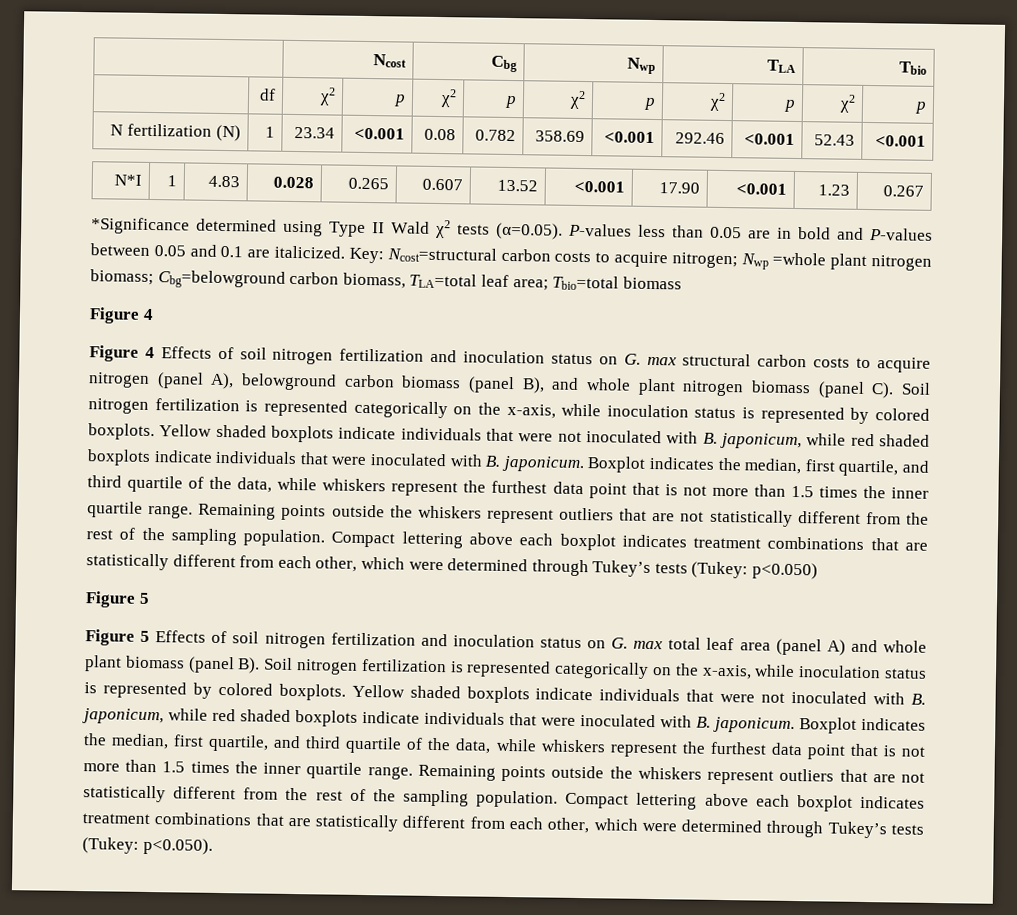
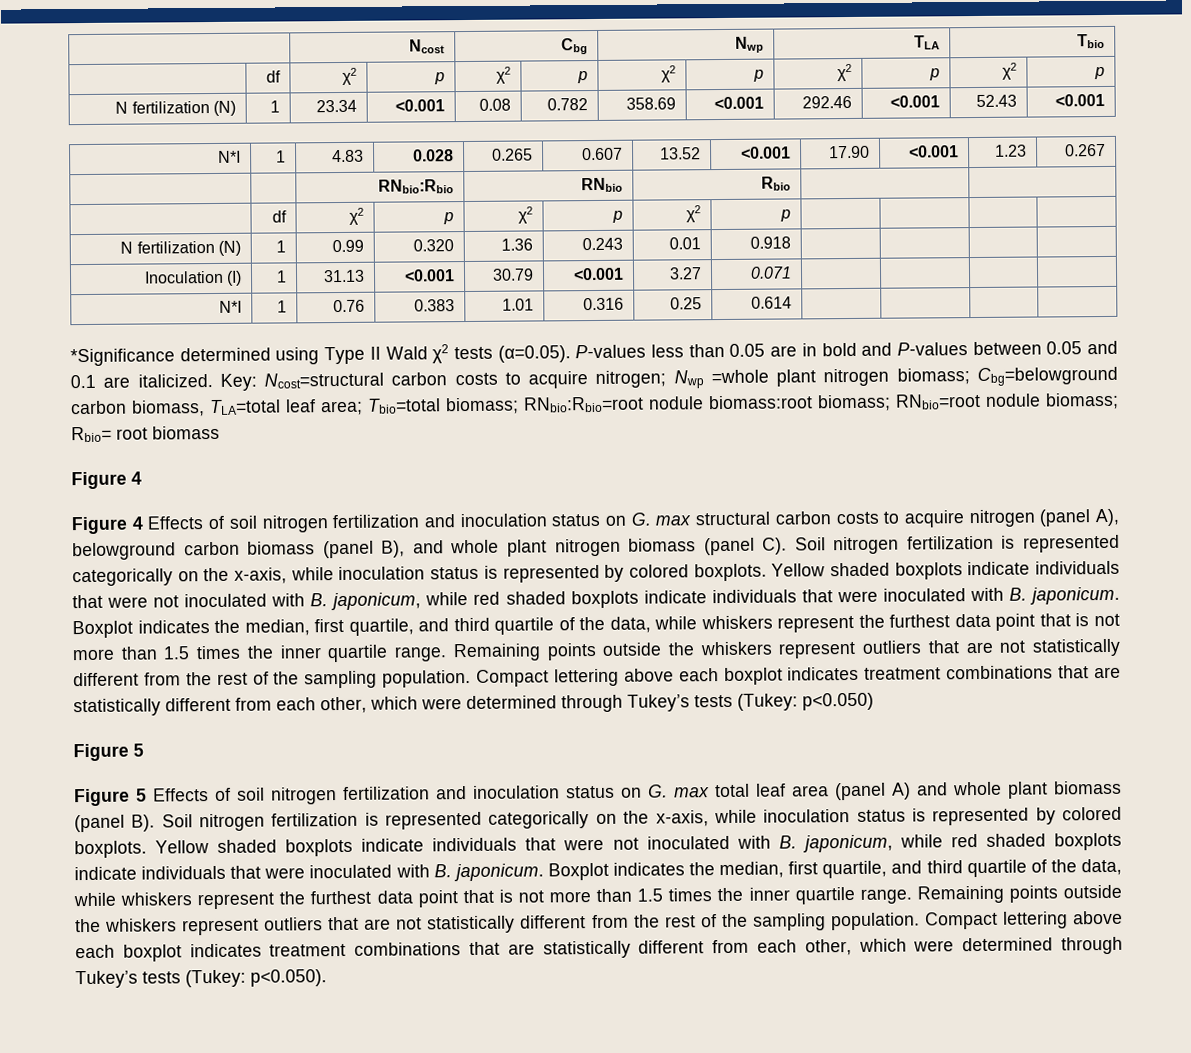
(924, 191) none -> [377,179,454,194] [580,177,623,193] [760,176,791,191] [271,210,287,223] [348,207,364,225] [442,212,454,225] [517,206,533,224] [611,210,623,223] [685,205,701,223] [779,209,791,222] [120,240,241,256] [275,240,286,253] [331,239,364,253] [412,239,454,252] [500,238,533,251] [581,237,623,251] [668,237,701,250] [749,236,791,249] [143,270,242,286] [275,270,287,283] [322,269,365,283] [403,269,455,282] [491,268,534,281] [572,267,624,281] [668,267,702,280] [749,266,792,279] [218,300,242,313] [276,300,287,313] [332,299,365,313] [413,299,455,312] [501,298,534,311] [582,297,624,311] [669,297,702,310] [750,296,792,309] // | | RNbio:Rbio | RNbio | Rbio | | // | df | χ2 | p | χ2 | p | χ2 | p | | | | // N fertilization (N) | 1 | 0.99 | 0.320 | 1.36 | 0.243 | 0.01 | 0.918 | | | | // Inoculation (I) | 1 | 31.13 | <0.001 | 30.79 | <0.001 | 3.27 | 0.071 | | | | // N*I | 1 | 0.76 | 0.383 | 1.01 | 0.316 | 0.25 | 0.614 | | | |
(620, 283) none -> [445,392,1119,415] [71,426,148,443] biomass; RNbio:Rbio=root nodule biomass:root biomass; RNbio=root nodule biomass; Rbio= root

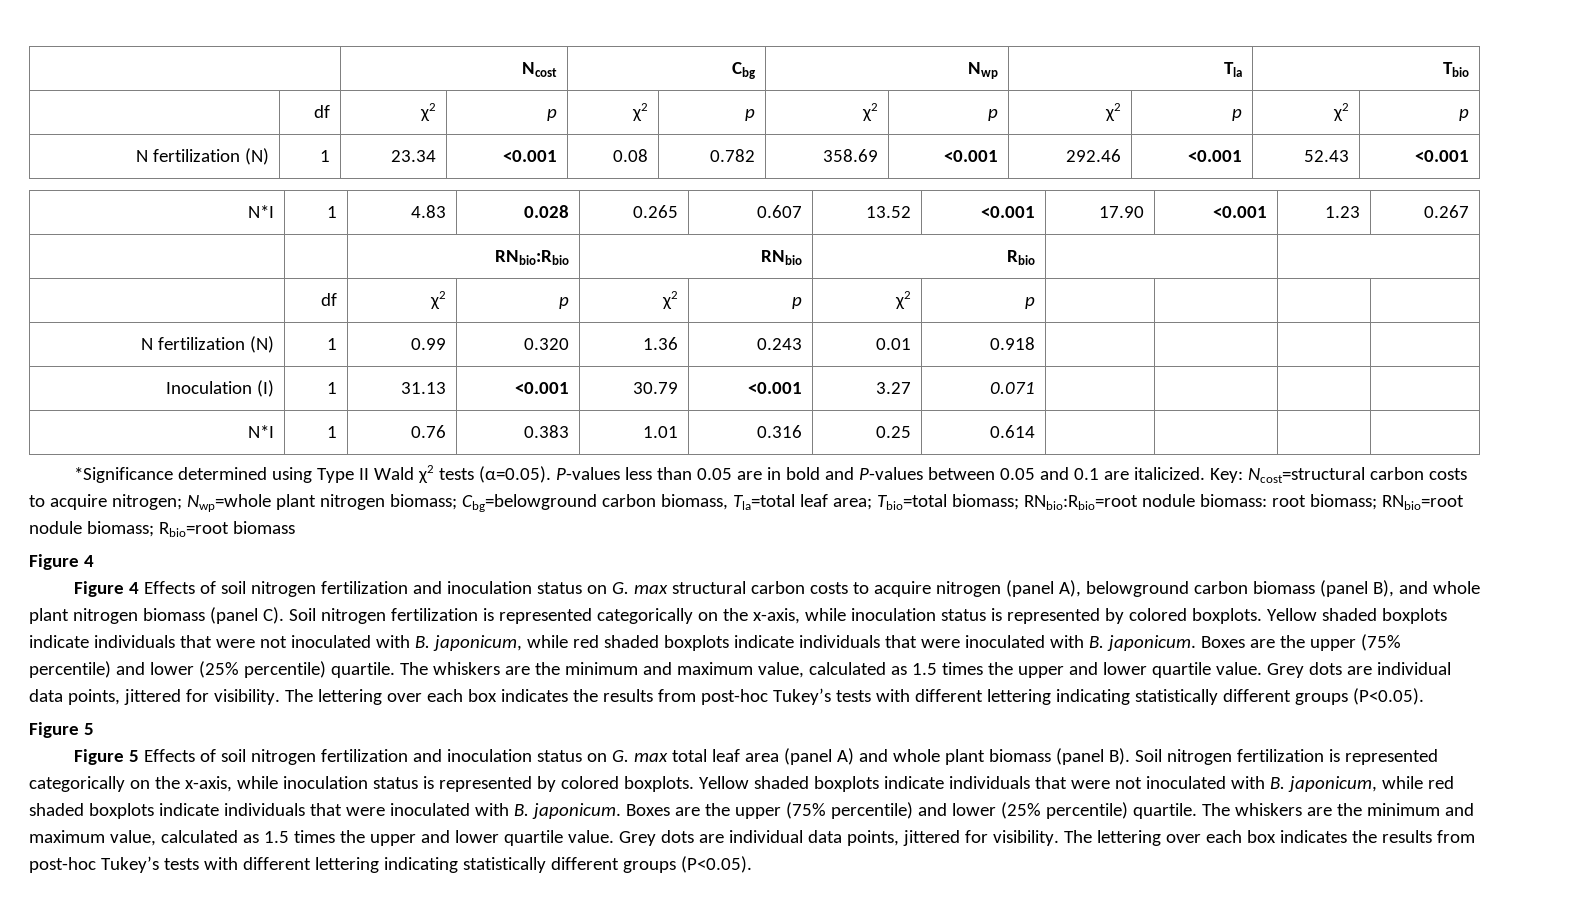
[913,35,940,50] TLA -> [1224,62,1243,77] Tla
[673,369,769,389] Nwp =whole -> [186,494,271,512] Nwp=whole
[209,399,281,416] TLA=total -> [732,494,795,510] Tla=total
[708,395,813,410] biomass:root -> [1199,494,1306,507] biomass: root
[71,426,148,443] Rbio= root -> [158,522,229,537] Rbio=root
[72,613,1120,639] [72,638,1121,663] [73,665,1121,689] [73,692,874,717] Boxplot indicates the median, first quartile, and third quartile of the data, while whiskers represent the furthest data point that is not more than 1.5 times the inner quartile range. Remaining points outside the whiskers represent outliers that are not statistically different from the rest of the sampling population. Compact lettering above each boxplot indicates treatment combinations that are statistically different from each other, which were determined through Tukey’s tests (Tukey: p<0.050) -> [1200,634,1401,651] [29,661,1451,678] [29,688,1424,705] Boxes are the upper (75% percentile) and lower (25% percentile) quartile. The whiskers are the minimum and maximum value, calculated as 1.5 times the upper and lower quartile value. Grey dots are individual data points, jittered for visibility. The lettering over each box indicates the results from post-hoc Tukey’s tests with different lettering indicating statistically different groups (P<0.05).
[547,858,1122,881] [73,884,1123,910] [75,910,1123,936] [75,936,1123,962] [75,969,327,989] Boxplot indicates the median, first quartile, and third quartile of the data, while whiskers represent the furthest data point that is not more than 1.5 times the inner quartile range. Remaining points outside the whiskers represent outliers that are not statistically different from the rest of the sampling population. Compact lettering above each boxplot indicates treatment combinations that are statistically different from each other, which were determined through Tukey’s tests (Tukey: p<0.050). -> [625,802,1474,819] [29,830,1475,846] [29,856,752,873] Boxes are the upper (75% percentile) and lower (25% percentile) quartile. The whiskers are the minimum and maximum value, calculated as 1.5 times the upper and lower quartile value. Grey dots are individual data points, jittered for visibility. The lettering over each box indicates the results from post-hoc Tukey’s tests with different lettering indicating statistically different groups (P<0.05).

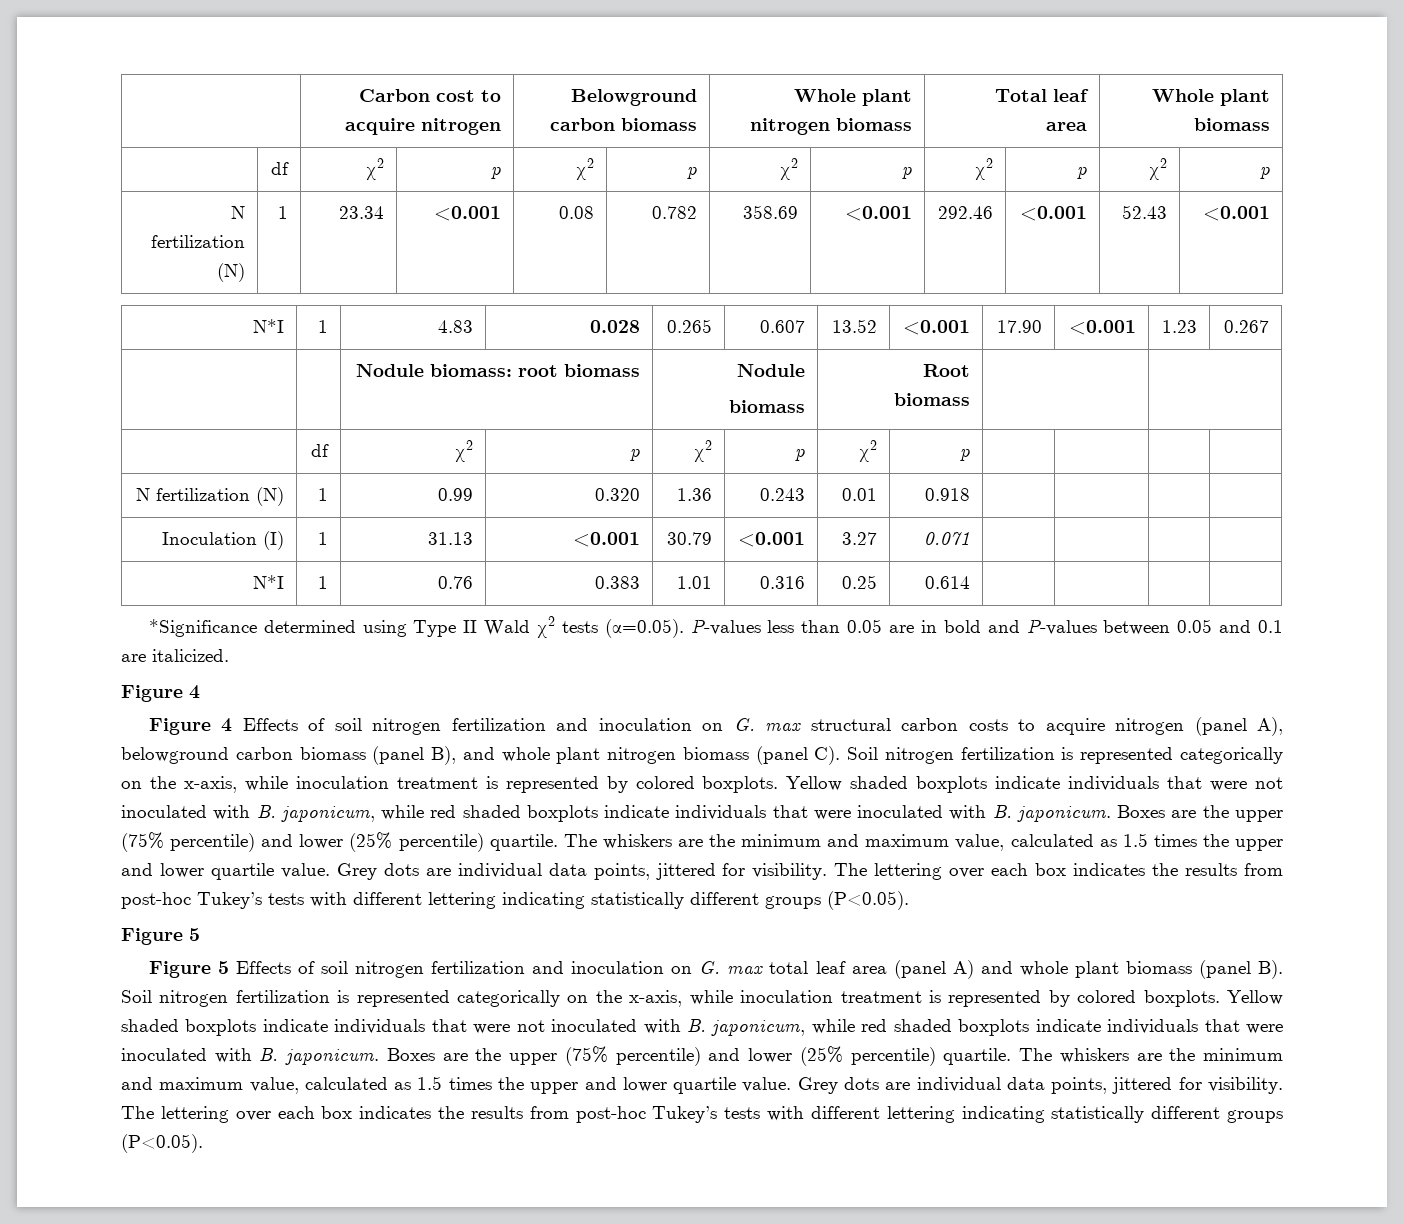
[522,62,558,77] [732,62,757,79] [968,62,999,79] [1224,62,1243,77] [1443,62,1470,77] | Ncost | Cbg | Nwp | Tla | Tbio -> [359,89,502,102] [345,118,502,135] [571,89,698,106] [550,118,698,131] [794,89,913,106] [750,118,913,135] [995,89,1090,102] [1046,122,1088,131] [1152,89,1271,106] [1194,118,1271,131] | Carbon cost to acquire nitrogen | Belowground carbon biomass | Whole plant nitrogen biomass | Total leaf // area | Whole plant biomass
[495,250,570,265] [761,250,803,265] [1007,250,1036,265] RNbio:Rbio | RNbio | Rbio -> [356,364,641,377] [737,364,806,377] [729,400,806,413] [923,364,971,377] [894,393,971,406] Nodule biomass: root biomass | Nodule // biomass | Root // biomass
[1210,467,1468,483] [29,494,1464,512] [29,521,295,537] Key: Ncost=structural carbon costs to acquire nitrogen; Nwp=whole plant nitrogen biomass; Cbg=belowground carbon biomass, Tla=total leaf area; Tbio=total biomass; RNbio:Rbio=root nodule biomass: root biomass; RNbio=root nodule biomass; Rbio=root biomass -> (229, 655) none
[537,582,583,594] status -> (692, 724) none
[940,609,986,621] status -> [396,777,478,789] treatment
[537,750,583,762] status -> (665, 967) none
[372,777,418,789] status -> [840,991,922,1003] treatment

